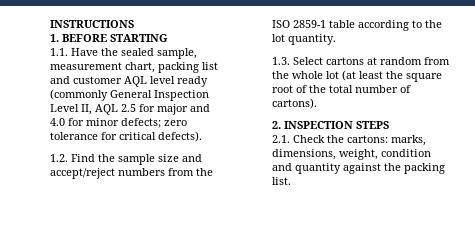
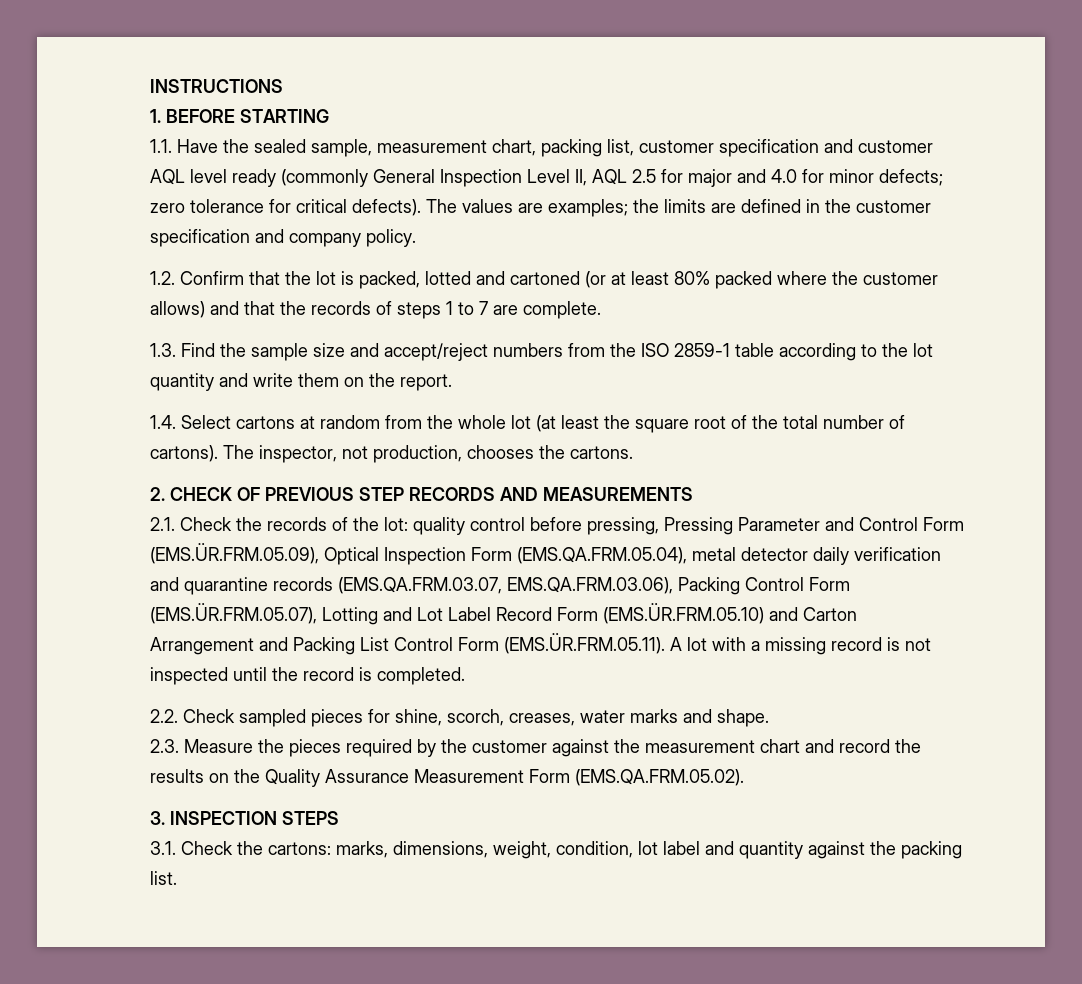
[202,62,219,70] list -> [606,139,819,157] list, customer specification
[50,154,69,162] // 1.2. -> [425,199,931,217] [149,229,416,247] [149,271,938,289] [149,301,601,319] [149,343,176,357] The values are examples; the limits are defined in the customer specification and company policy. // 1.2. Confirm that the lot is packed, lotted and cartoned (or at least 80% packed where the customer allows) and that the records of steps 1 to 7 are complete. // 1.3.
[288,34,337,45] [272,57,291,65] quantity. // 1.3. -> [149,373,452,391] [149,415,176,429] quantity and write them on the report. // 1.4.
[272,121,282,129] // 2. -> [222,445,633,463] [149,487,693,501] [149,517,964,535] [149,543,941,565] [149,577,850,595] [149,603,857,625] [149,633,931,655] [149,667,465,685] [149,709,769,727] [149,739,921,757] [149,769,744,787] [149,811,165,825] The inspector, not production, chooses the cartons. // 2. CHECK OF PREVIOUS STEP RECORDS AND MEASUREMENTS // 2.1. Check the records of the lot: quality control before pressing, Pressing Parameter and Control Form (EMS.ÜR.FRM.05.09), Optical Inspection Form (EMS.QA.FRM.05.04), metal detector daily verification and quarantine records (EMS.QA.FRM.03.07, EMS.QA.FRM.03.06), Packing Control Form (EMS.ÜR.FRM.05.07), Lotting and Lot Label Record Form (EMS.ÜR.FRM.05.10) and Carton Arrangement and Packing List Control Form (EMS.ÜR.FRM.05.11). A lot with a missing record is not inspected until the record is completed. // 2.2. Check sampled pieces for shine, scorch, creases, water marks and shape. // 2.3. Measure the pieces required by the customer against the measurement chart and record the results on the Quality Assurance Measurement Form (EMS.QA.FRM.05.02). // 3.
[272,135,291,143] 2.1. -> [149,841,176,855] 3.1.
[381,149,432,157] condition -> [555,841,700,858] condition, lot label

